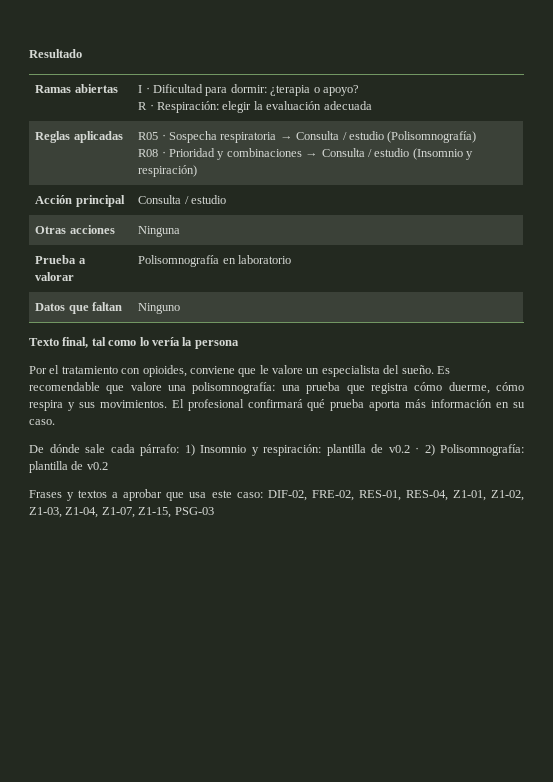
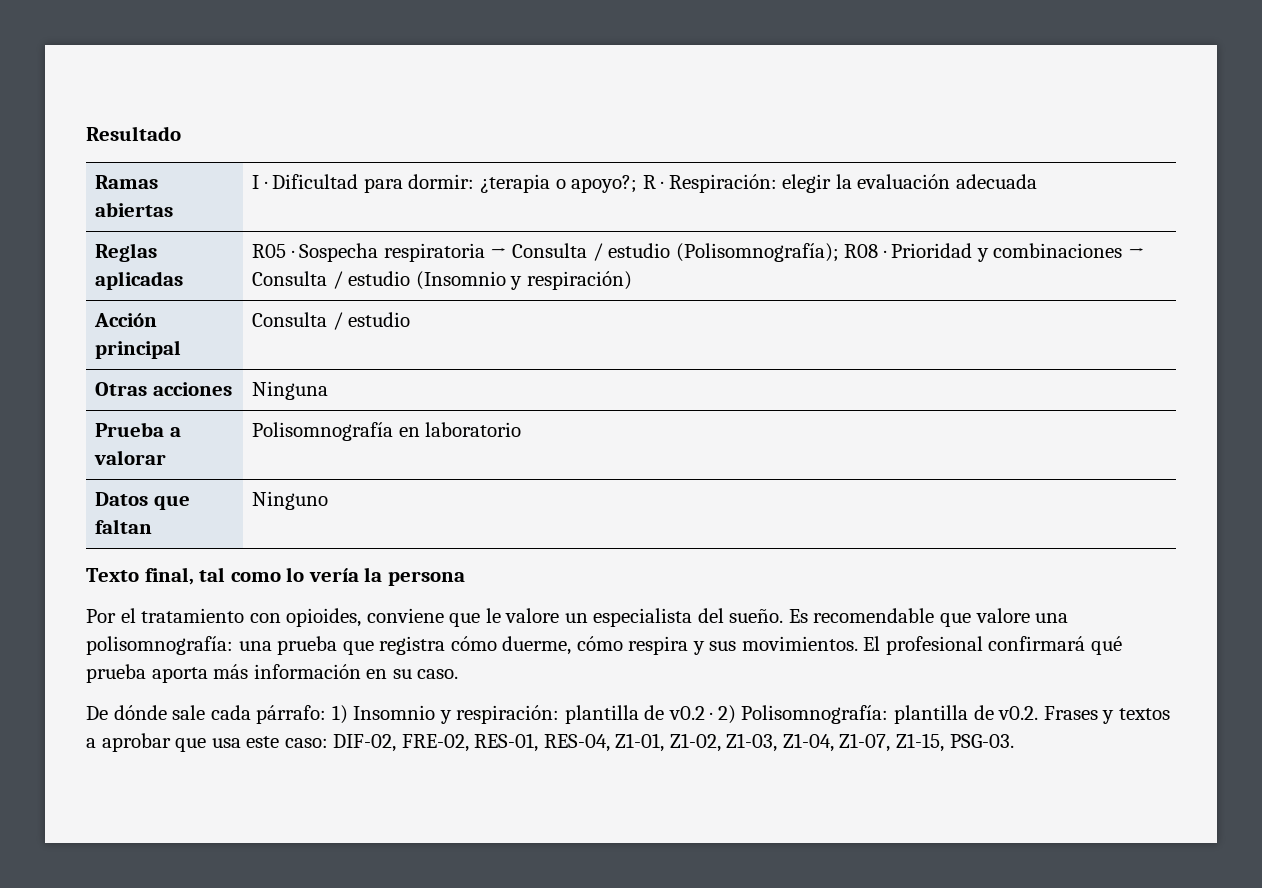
[322,85,359,96] apoyo? // -> [571,175,638,193] apoyo?;
[387,131,477,143] (Polisomnografía) // -> [675,243,839,262] (Polisomnografía);
[86,462,108,470] v0.2 // -> [998,706,1039,720] v0.2.
[174,507,214,515] PSG-03 -> [949,734,1014,748] PSG-03.

